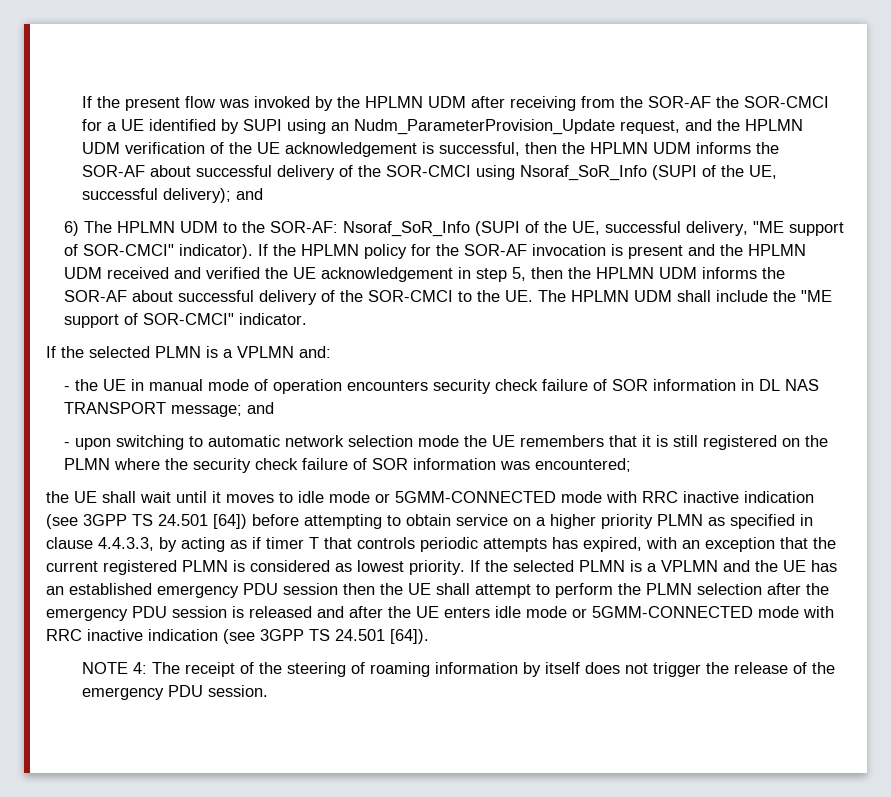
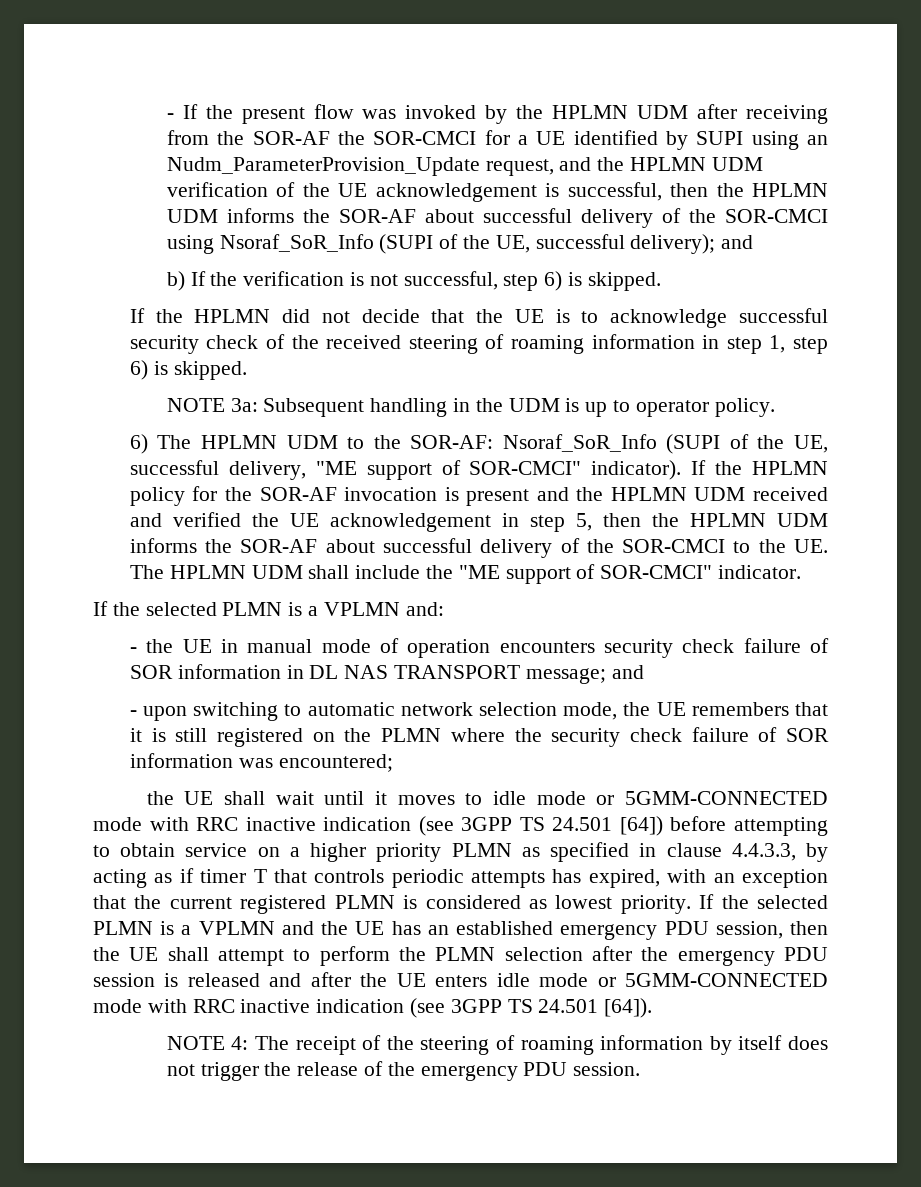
(82, 102) none -> [166,113,174,119] -
(264, 194) none -> [166,271,661,291] [129,308,828,328] [129,334,828,354] [129,360,247,380] [166,398,775,417] // b) If the verification is not successful, step 6) is skipped. // If the HPLMN did not decide that the UE is to acknowledge successful security check of the received steering of roaming information in step 1, step 6) is skipped. // NOTE 3a: Subsequent handling in the UDM is up to operator policy.
[418,435,460,447] mode -> [563,702,618,720] mode,
[283,583,338,595] session -> [715,921,783,939] session,

